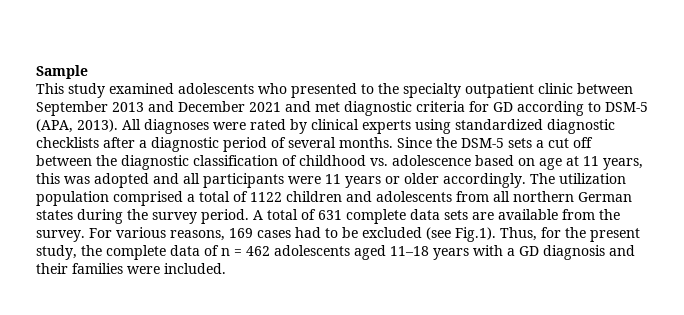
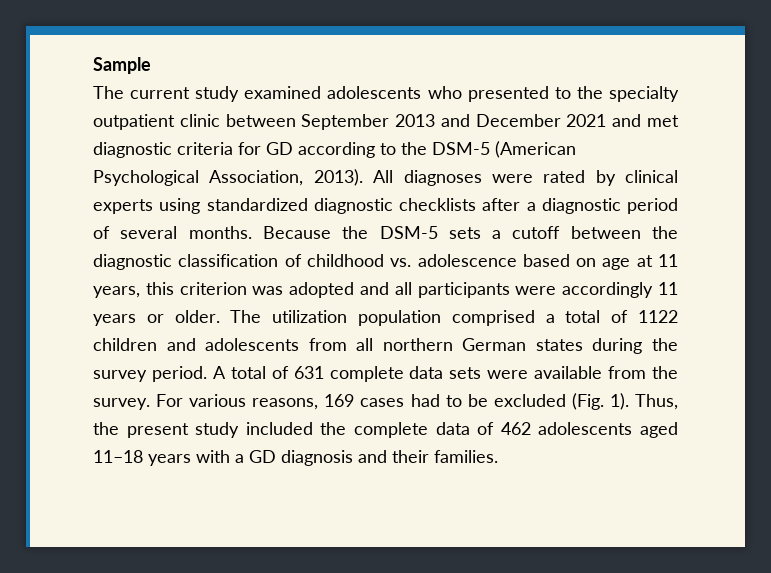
[36,83,64,94] This -> [93,86,191,99] The current
[605,102,648,112] [36,119,73,133] DSM-5 (APA, -> [401,141,576,158] [93,170,304,186] the DSM-5 (American Psychological Association,
[397,137,432,148] Since -> [262,226,331,239] Because
[548,137,593,148] cut off -> [512,226,561,239] cutoff
(60, 178) none -> [179,282,247,295] criterion
(321, 180) none -> [562,282,654,298] accordingly
[404,173,526,188] older accordingly. -> [174,310,220,323] older.
[472,212,494,220] are -> [487,370,529,379] were
[426,227,640,242] [36,245,77,260] (see Fig.1). Thus, for the present study, -> [571,393,678,410] [93,422,313,438] (Fig. 1). Thus, the present study included
[221,248,242,256] n = -> (495, 428) none
[72,263,226,274] families were included. -> [434,450,498,463] families.

